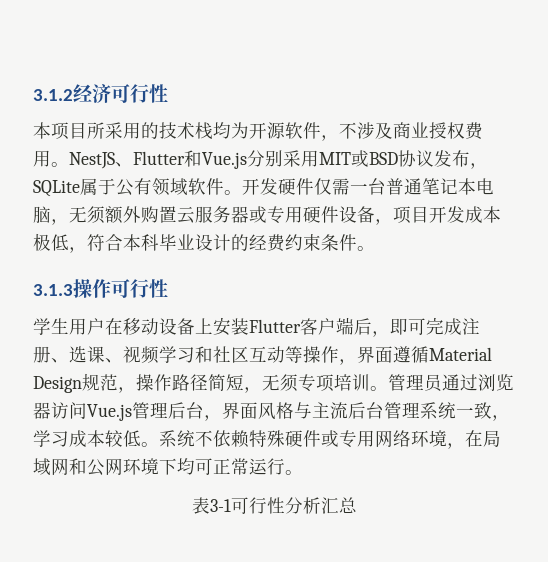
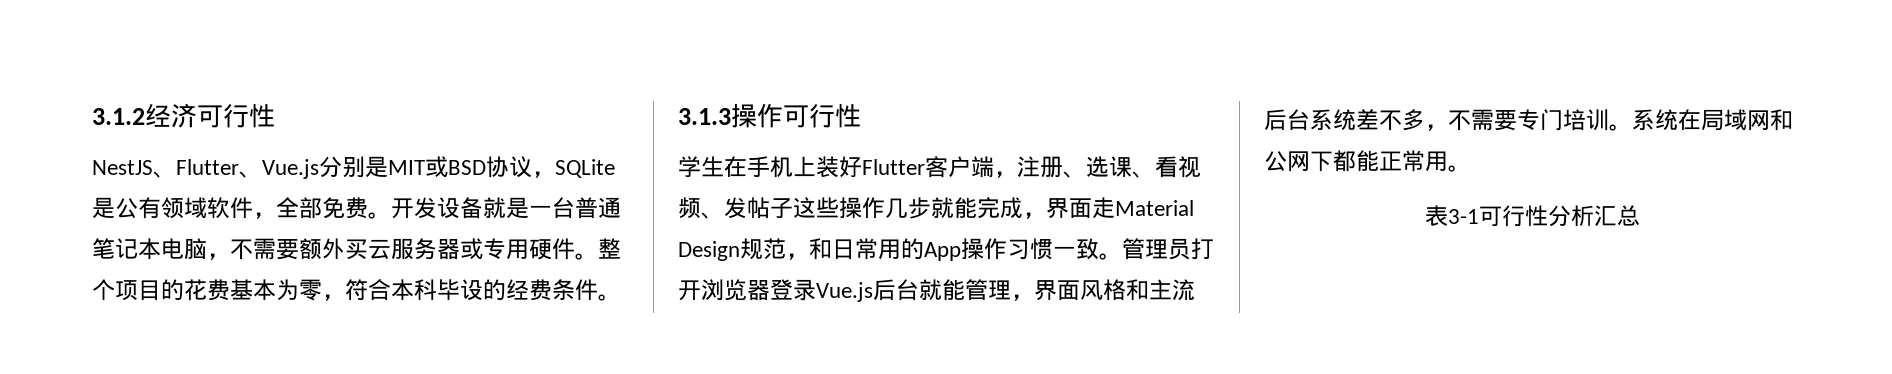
[33,122,483,141] [33,150,69,167] 本项目所采用的技术栈均为开源软件，不涉及商业授权费用。 -> (275, 115) none
[184,150,202,167] 和 -> [239,171,262,178] 、
[283,150,319,167] 采用 -> [365,156,388,178] 是
[434,150,488,169] [33,178,350,197] 发布，SQLite属于公有领域软件。开发硬件仅需 -> [532,159,615,178] [92,197,529,219] ，SQLite是公有领域软件，全部免费。开发设备就是
[69,206,177,224] 无须额外购置 -> [230,238,368,260] 不需要额外买
[339,206,501,225] [33,233,321,253] 设备，项目开发成本极低，符合本科毕业设计的经费约束 -> [575,238,621,260] [92,279,552,301] 。整个项目的花费基本为零，符合本科毕设的经费
[69,317,480,337] [33,346,492,365] [33,373,514,393] [33,402,204,421] 用户在移动设备上安装Flutter客户端后，即可完成注册、选课、视频学习和社区互动等操作，界面遵循Material Design规范，操作路径简短，无须专项培训。管理员通过浏览器访问Vue.js管理后台 -> [724,156,1201,178] [678,197,1194,219] [678,238,1214,261] [678,279,1011,302] 在手机上装好Flutter客户端，注册、选课、看视频、发帖子这些操作几步就能完成，界面走Material Design规范，和日常用的App操作习惯一致。管理员打开浏览器登录Vue.js后台就能管理
[294,402,312,419] 与 -> [1126,279,1149,301] 和
[384,402,510,421] [33,430,501,449] [33,458,285,476] 管理系统一致，学习成本较低。系统不依赖特殊硬件或专用网络环境，在局域网和公网环境下均可正常运行 -> [1310,109,1793,131] [1264,150,1448,172] 系统差不多，不需要专门培训。系统在局域网和公网下都能正常用

